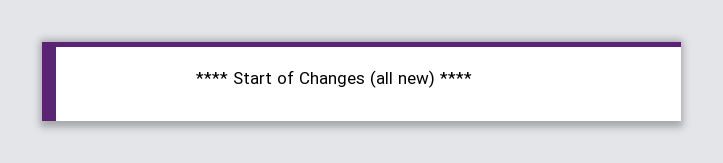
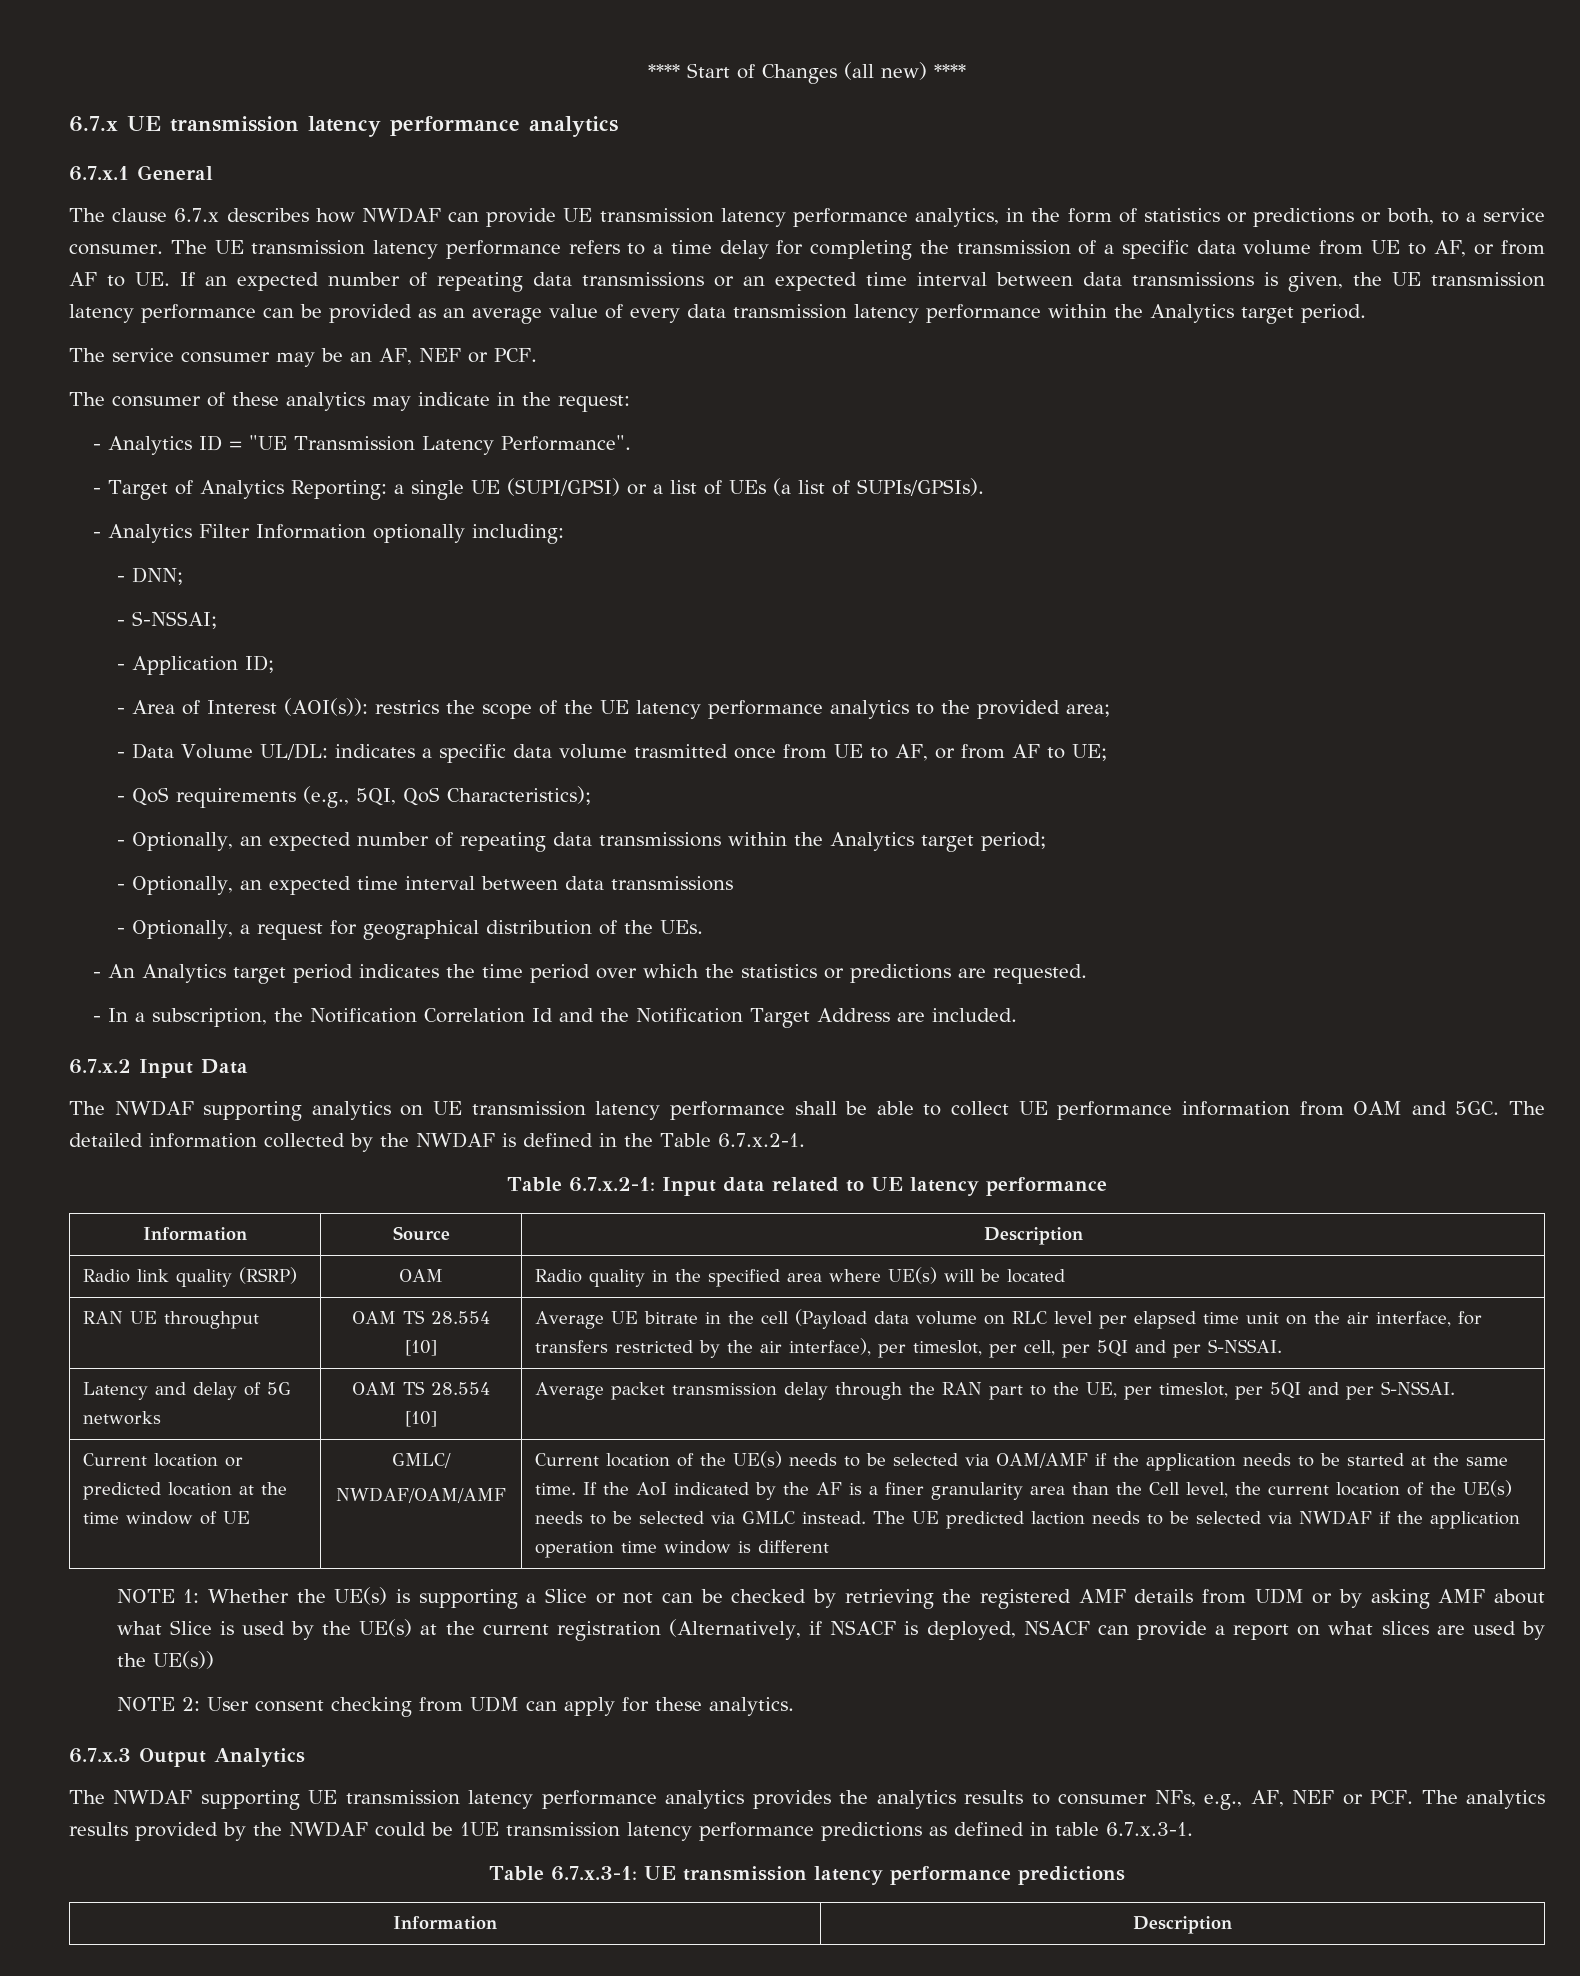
(472, 78) none -> [69,116,618,137] [69,165,213,181] [69,207,1546,227] [69,240,1546,260] [69,272,1545,292] [69,304,1366,324] [69,348,537,367] [69,392,630,412] [92,435,631,455] [92,478,984,500] [92,524,564,544] [116,567,183,585] [116,611,217,629] [116,655,274,675] [116,698,1110,719] [116,743,1107,763] [116,786,591,808] [116,832,1046,852] [116,876,733,895] [116,920,703,940] [92,964,1087,984] [92,1008,1017,1028] [69,1059,248,1078] [69,1100,1546,1121] [69,1132,805,1152] [507,1177,1107,1196] [143,1227,247,1241] [392,1226,450,1241] [983,1227,1083,1245] [83,1267,298,1287] [399,1269,443,1282] [535,1267,1066,1287] [83,1311,260,1329] [352,1310,490,1324] [405,1340,437,1356] [535,1309,1483,1329] [535,1338,1283,1358] [83,1382,292,1400] [83,1411,162,1425] [352,1381,490,1395] [405,1411,437,1427] [535,1381,1456,1400] [83,1453,244,1467] [83,1482,288,1500] [83,1511,251,1525] [392,1453,451,1468] [336,1487,506,1503] [535,1451,1509,1471] [535,1480,1513,1500] [535,1510,1521,1529] [535,1540,830,1558] [116,1587,1546,1609] [116,1619,1546,1641] [116,1651,214,1669] [116,1696,794,1717] [69,1748,305,1767] [69,1789,1546,1810] [69,1821,1193,1841] [489,1866,1125,1885] [393,1916,497,1930] [1133,1916,1232,1934] // 6.7.x UE transmission latency performance analytics // 6.7.x.1 General // The clause 6.7.x describes how NWDAF can provide UE transmission latency performance analytics, in the form of statistics or predictions or both, to a service consumer. The UE transmission latency performance refers to a time delay for completing the transmission of a specific data volume from UE to AF, or from AF to UE. If an expected number of repeating data transmissions or an expected time interval between data transmissions is given, the UE transmission latency performance can be provided as an average value of every data transmission latency performance within the Analytics target period. // The service consumer may be an AF, NEF or PCF. // The consumer of these analytics may indicate in the request: // - Analytics ID = "UE Transmission Latency Performance". // - Target of Analytics Reporting: a single UE (SUPI/GPSI) or a list of UEs (a list of SUPIs/GPSIs). // - Analytics Filter Information optionally including: // - DNN; // - S-NSSAI; // - Application ID; // - Area of Interest (AOI(s)): restrics the scope of the UE latency performance analytics to the provided area; // - Data Volume UL/DL: indicates a specific data volume trasmitted once from UE to AF, or from AF to UE; // - QoS requirements (e.g., 5QI, QoS Characteristics); // - Optionally, an expected number of repeating data transmissions within the Analytics target period; // - Optionally, an expected time interval between data transmissions // - Optionally, a request for geographical distribution of the UEs. // - An Analytics target period indicates the time period over which the statistics or predictions are requested. // - In a subscription, the Notification Correlation Id and the Notification Target Address are included. // 6.7.x.2 Input Data // The NWDAF supporting analytics on UE transmission latency performance shall be able to collect UE performance information from OAM and 5GC. The detailed information collected by the NWDAF is defined in the Table 6.7.x.2-1. // Table 6.7.x.2-1: Input data related to UE latency performance // Information | Source | Description // Radio link quality (RSRP) | OAM | Radio quality in the specified area where UE(s) will be located // RAN UE throughput | OAM TS 28.554 [10] | Average UE bitrate in the cell (Payload data volume on RLC level per elapsed time unit on the air interface, for transfers restricted by the air interface), per timeslot, per cell, per 5QI and per S-NSSAI. // Latency and delay of 5G networks | OAM TS 28.554 [10] | Average packet transmission delay through the RAN part to the UE, per timeslot, per 5QI and per S-NSSAI. // Current location or predicted location at the time window of UE | GMLC/ // NWDAF/OAM/AMF | Current location of the UE(s) needs to be selected via OAM/AMF if the application needs to be started at the same time. If the AoI indicated by the AF is a finer granularity area than the Cell level, the current location of the UE(s) needs to be selected via GMLC instead. The UE predicted laction needs to be selected via NWDAF if the application operation time window is different // NOTE 1: Whether the UE(s) is supporting a Slice or not can be checked by retrieving the registered AMF details from UDM or by asking AMF about what Slice is used by the UE(s) at the current registration (Alternatively, if NSACF is deployed, NSACF can provide a report on what slices are used by the UE(s)) // NOTE 2: User consent checking from UDM can apply for these analytics. // 6.7.x.3 Output Analytics // The NWDAF supporting UE transmission latency performance analytics provides the analytics results to consumer NFs, e.g., AF, NEF or PCF. The analytics results provided by the NWDAF could be 1UE transmission latency performance predictions as defined in table 6.7.x.3-1. // Table 6.7.x.3-1: UE transmission latency performance predictions // Information | Description

